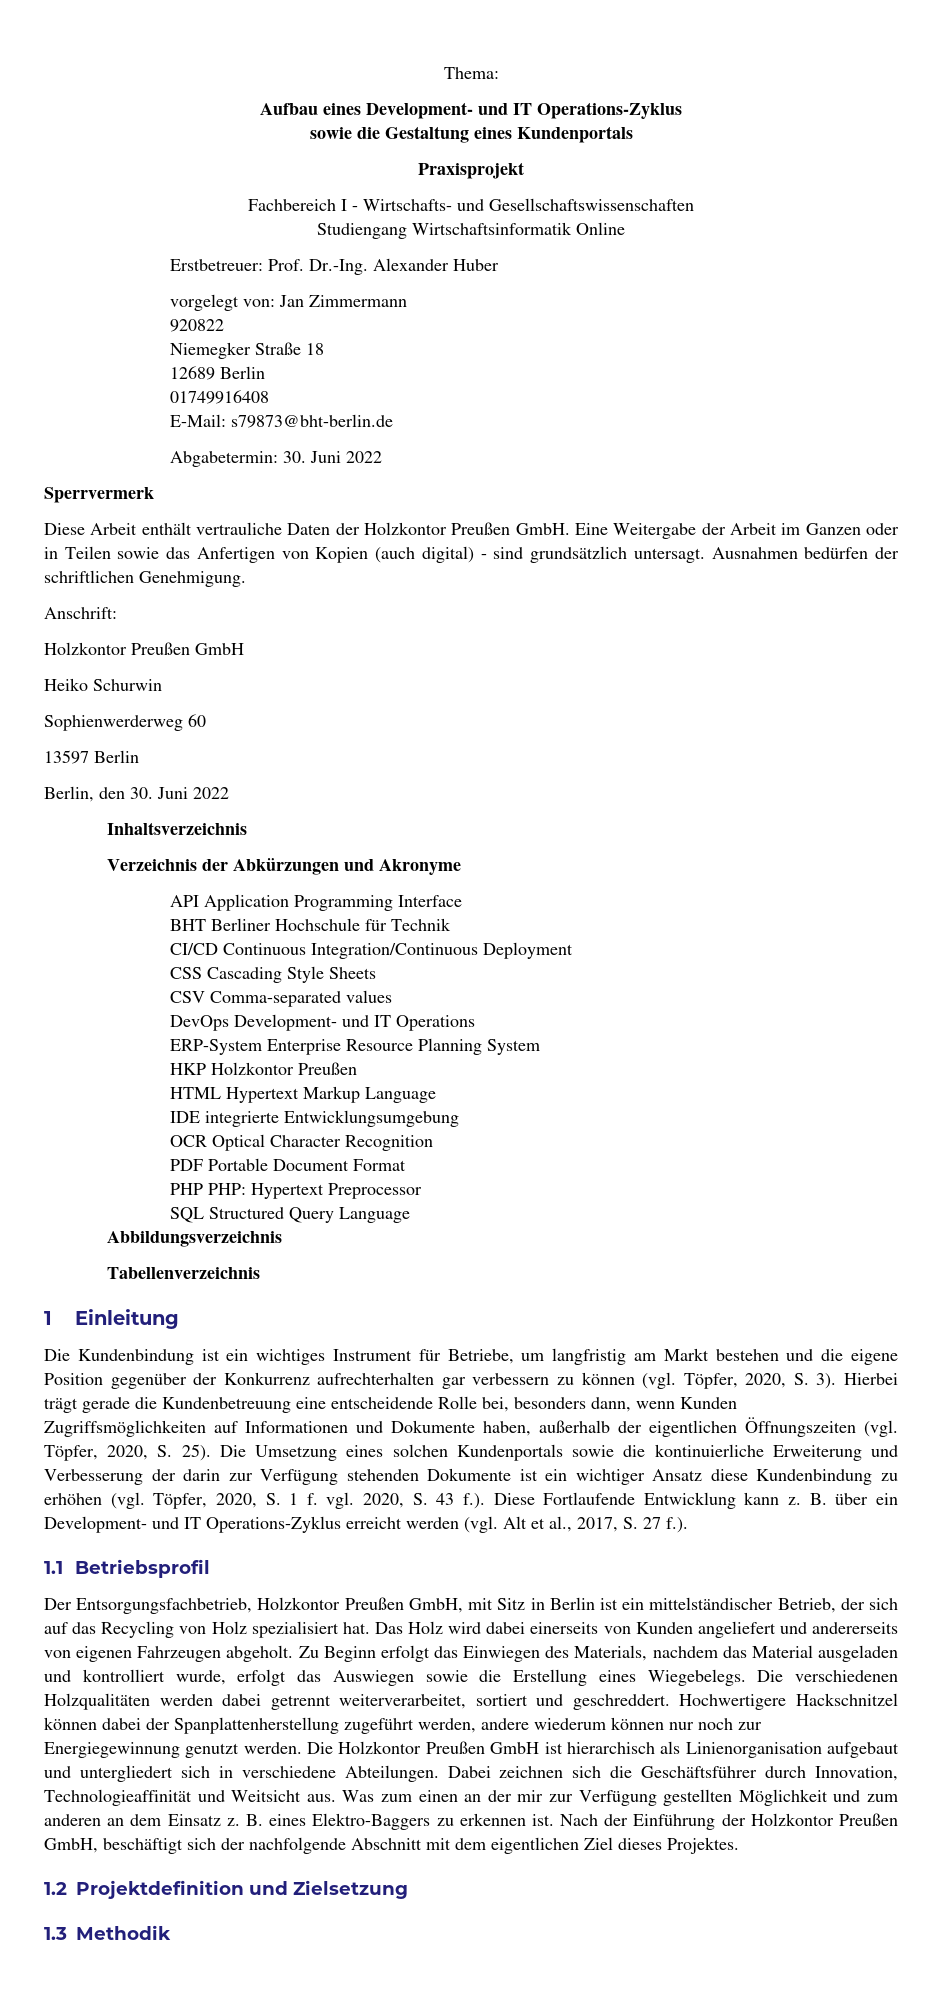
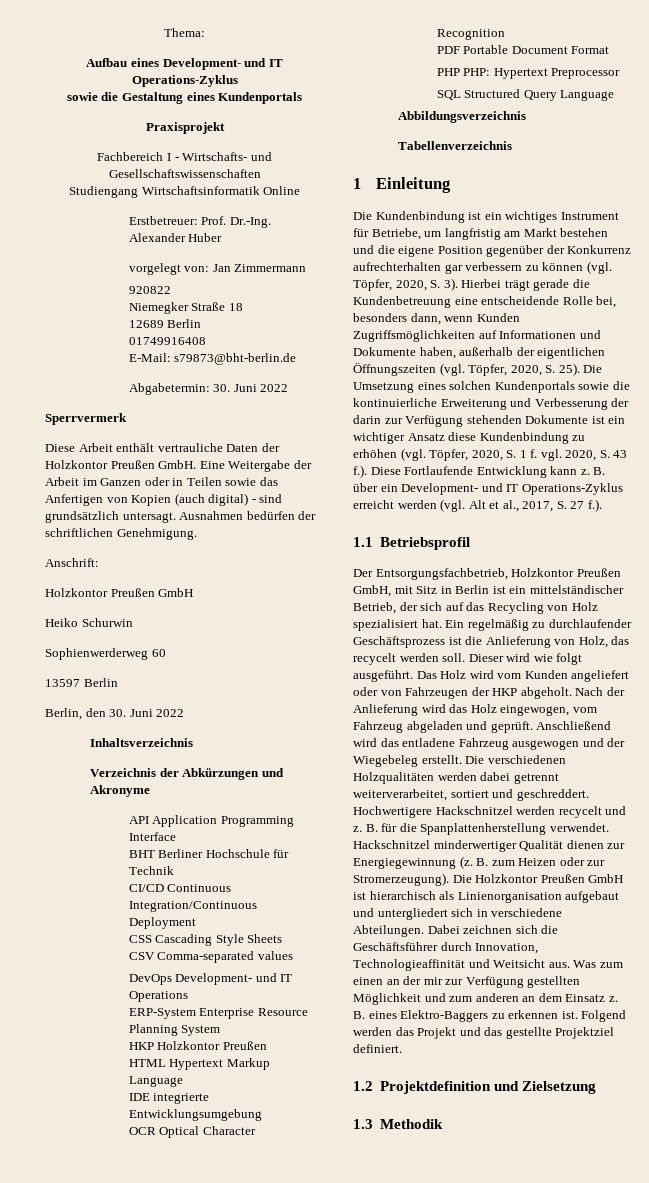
[374,1621,898,1638] [44,1645,898,1662] [44,1669,746,1686] Das Holz wird dabei einerseits von Kunden angeliefert und andererseits von eigenen Fahrzeugen abgeholt. Zu Beginn erfolgt das Einwiegen des Materials, nachdem das Material ausgeladen und kontrolliert wurde, erfolgt das Auswiegen sowie die Erstellung eines Wiegebelegs. -> [445,619,632,631] [353,636,630,648] [353,653,583,665] [353,670,630,682] [353,687,625,699] [353,704,597,716] [353,721,612,733] [353,738,626,750] [353,755,462,767] Ein regelmäßig zu durchlaufender Geschäftsprozess ist die Anlieferung von Holz, das recycelt werden soll. Dieser wird wie folgt ausgeführt. Das Holz wird vom Kunden angeliefert oder von Fahrzeugen der HKP abgeholt. Nach der Anlieferung wird das Holz eingewogen, vom Fahrzeug abgeladen und geprüft. Anschließend wird das entladene Fahrzeug ausgewogen und der Wiegebeleg erstellt.
[44,1717,762,1734] [44,1742,302,1758] können dabei der Spanplattenherstellung zugeführt werden, andere wiederum können nur noch zur Energiegewinnung genutzt werden. -> [516,806,627,818] [353,823,609,835] [353,840,626,852] [353,856,606,869] [353,873,449,886] werden recycelt und z. B. für die Spanplattenherstellung verwendet. Hackschnitzel minderwertiger Qualität dienen zur Energiegewinnung (z. B. zum Heizen oder zur Stromerzeugung).
[560,1813,898,1830] [44,1837,739,1854] Nach der Einführung der Holzkontor Preußen GmbH, beschäftigt sich der nachfolgende Abschnitt mit dem eigentlichen Ziel dieses Projektes. -> [581,1010,627,1022] [353,1027,615,1039] [353,1044,402,1053] Folgend werden das Projekt und das gestellte Projektziel definiert.

